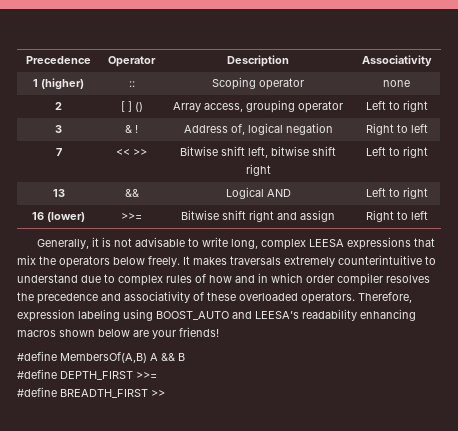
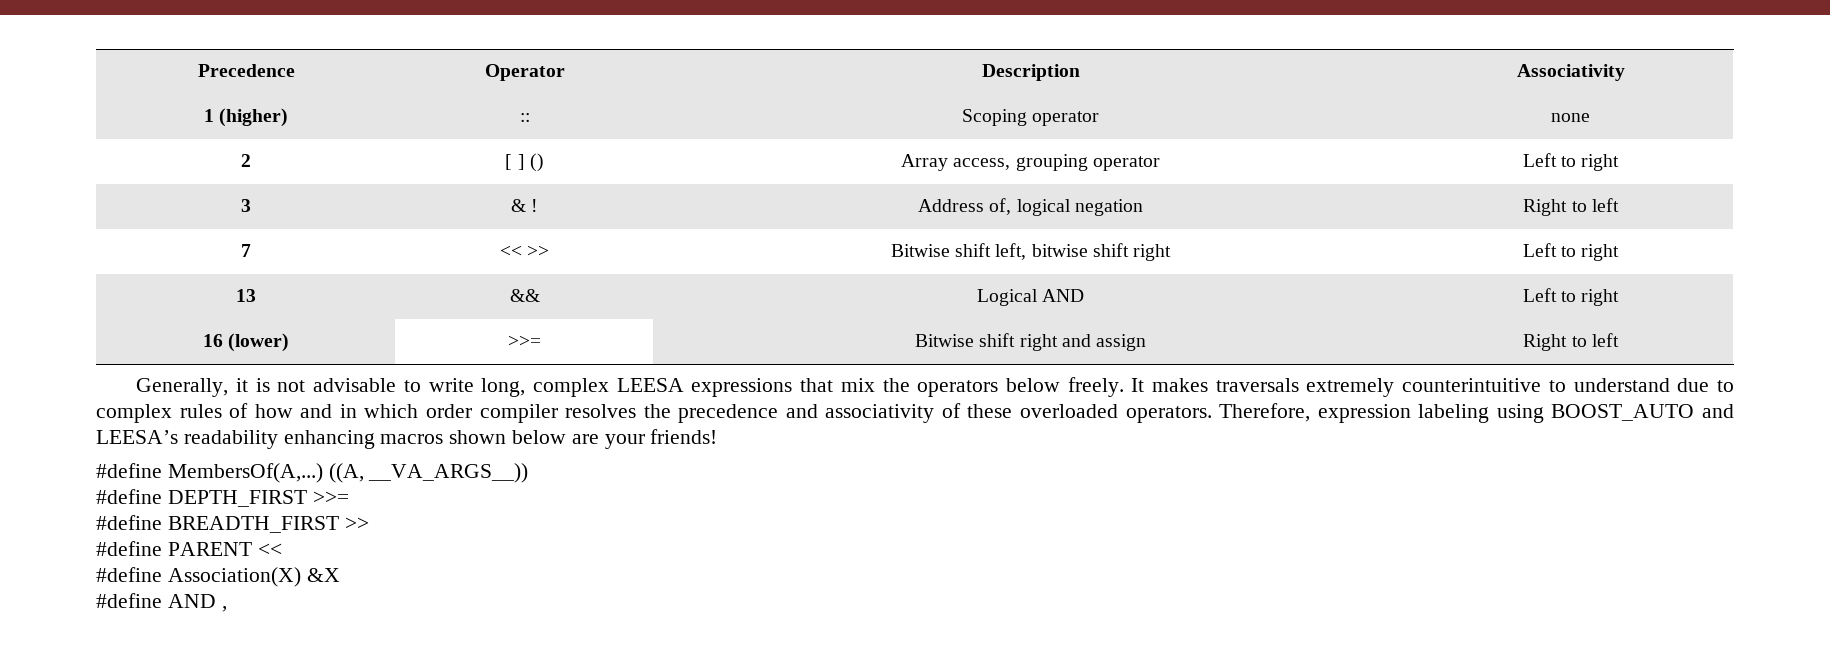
[60,352,185,363] MembersOf(A,B) A && B -> [167,463,529,483] MembersOf(A,...) ((A, __VA_ARGS__))
(165, 393) none -> [96,541,282,556] [96,567,340,587] [96,593,227,612] // #define PARENT << // #define Association(X) &X // #define AND ,

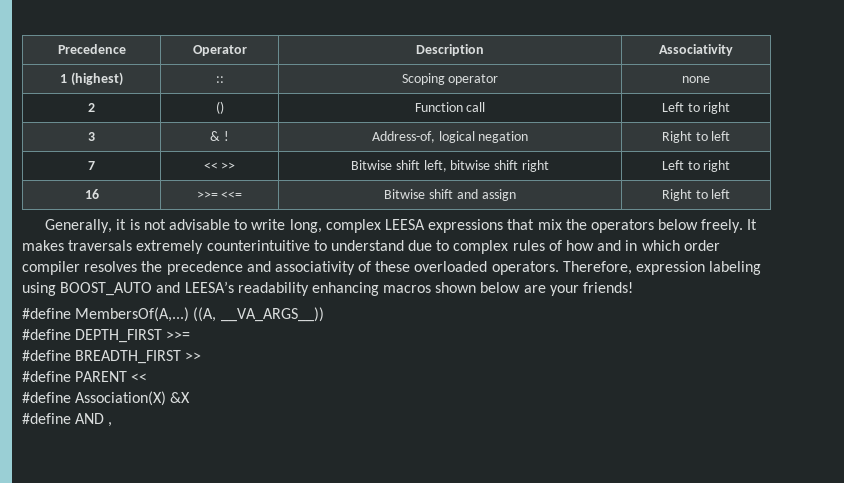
[219,108,289,127] (higher) -> [70,72,123,86] (highest)
[505,154,525,170] [ ] -> (95, 107) none
[901,154,1160,171] Array access, grouping operator -> [414,102,486,112] Function call
[918,198,1012,215] Address of, -> [371,131,435,143] Address-of,
[236,289,256,302] [509,289,540,302] [976,289,1085,306] [1522,288,1620,306] // 13 | && | Logical AND | Left to right -> (731, 166) none
[228,333,290,352] [508,335,541,347] [914,333,1058,351] (lower) | >>= | Bitwise shift right -> [196,191,243,199] [384,189,454,199] | >>= <<= | Bitwise shift

